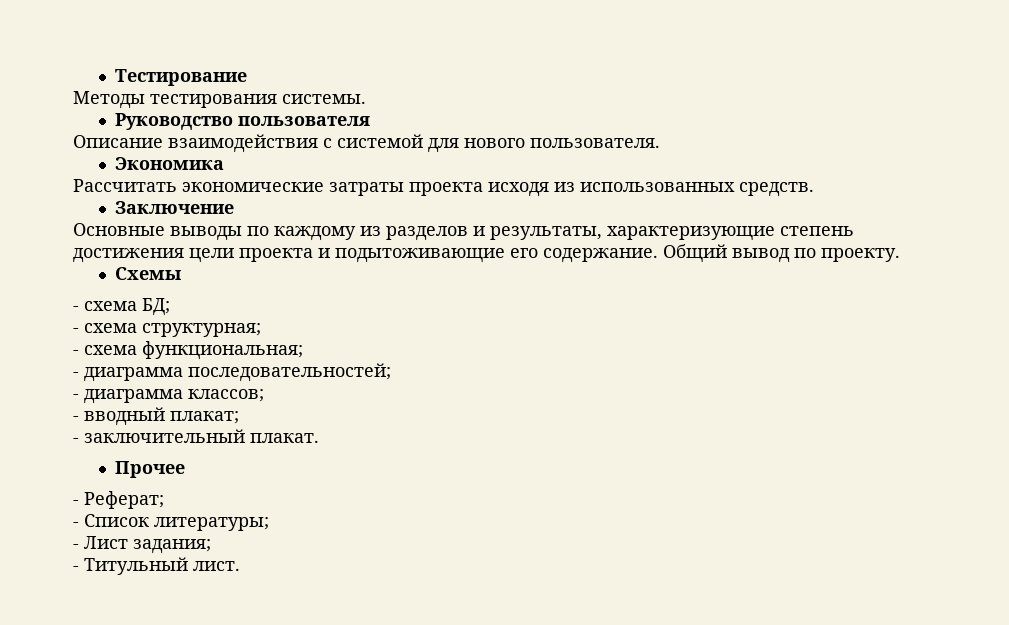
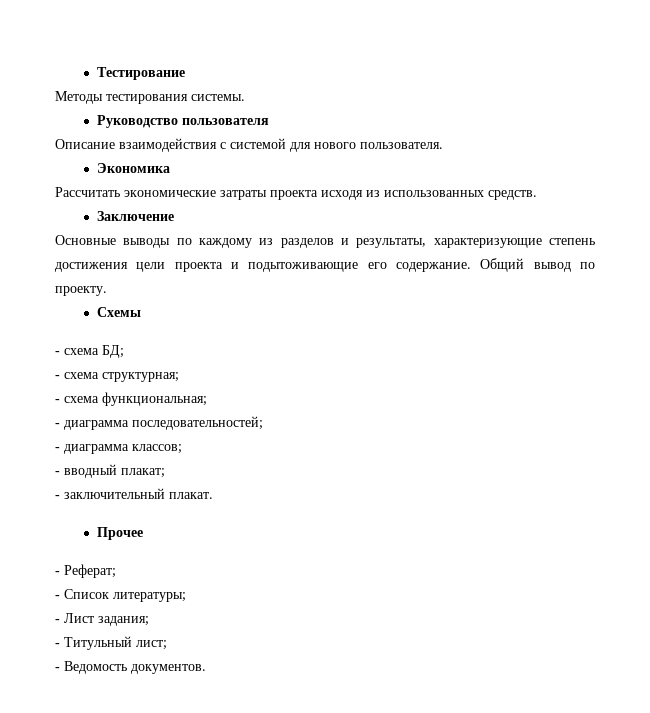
[193,561,240,571] лист. -> [136,640,167,650] [55,661,206,674] лист; // - Ведомость документов.

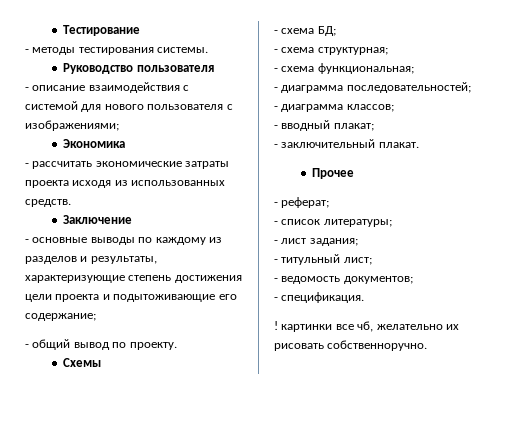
[55,91,103,104] Методы -> [25,47,76,55] - методы
[55,139,115,149] Описание -> [25,85,86,91] - описание
[360,142,443,149] пользователя. -> [147,104,233,110] [25,120,119,131] пользователя с изображениями;
[55,187,120,197] Рассчитать -> [25,161,93,169] - рассчитать
[55,235,116,245] Основные -> [25,237,88,243] - основные
[396,258,525,272] содержание. Общий -> [25,313,96,321] [25,339,71,350] содержание; // - общий
[64,564,116,578] [55,589,109,599] Реферат; // - Список -> [281,197,330,208] [274,219,321,225] реферат; // - список
[64,613,94,623] Лист -> [281,238,307,244] лист
[64,636,132,650] Титульный -> [281,254,341,265] титульный
[64,661,206,674] Ведомость документов. -> [281,276,413,284] [274,292,365,303] [274,321,459,332] [274,340,428,351] ведомость документов; // - спецификация. // ! картинки все чб, желательно их рисовать собственноручно.

